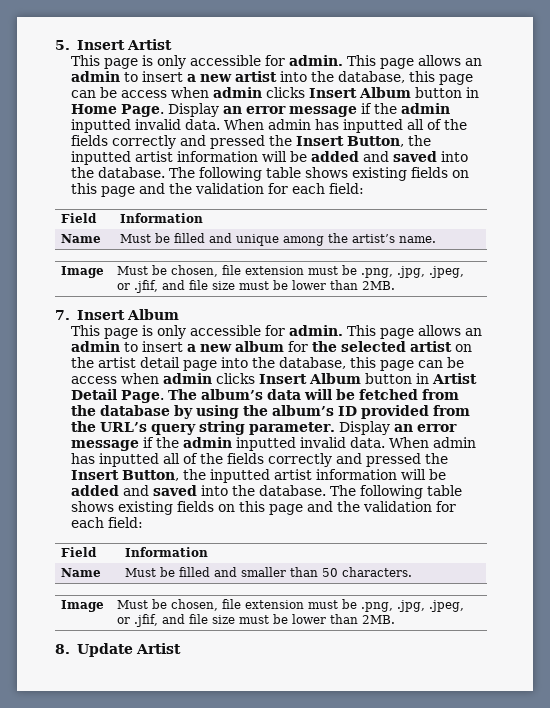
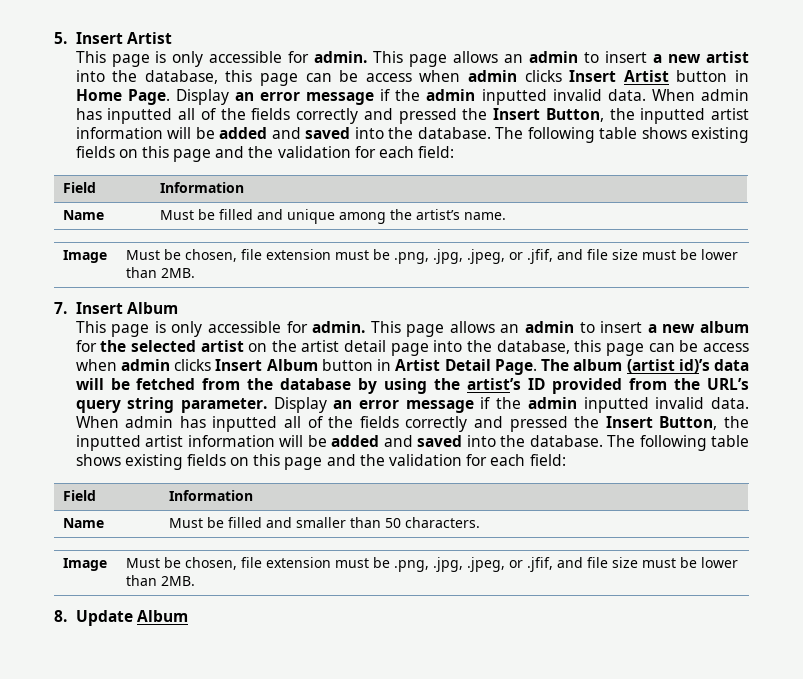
[359,87,412,98] Album -> [623,70,669,82] Artist
[201,389,264,400] album’s -> [573,359,710,373] album (artist id)’s
[272,405,335,416] album’s -> [467,378,522,390] artist’s
[135,643,181,654] Artist -> [136,610,188,622] Album

